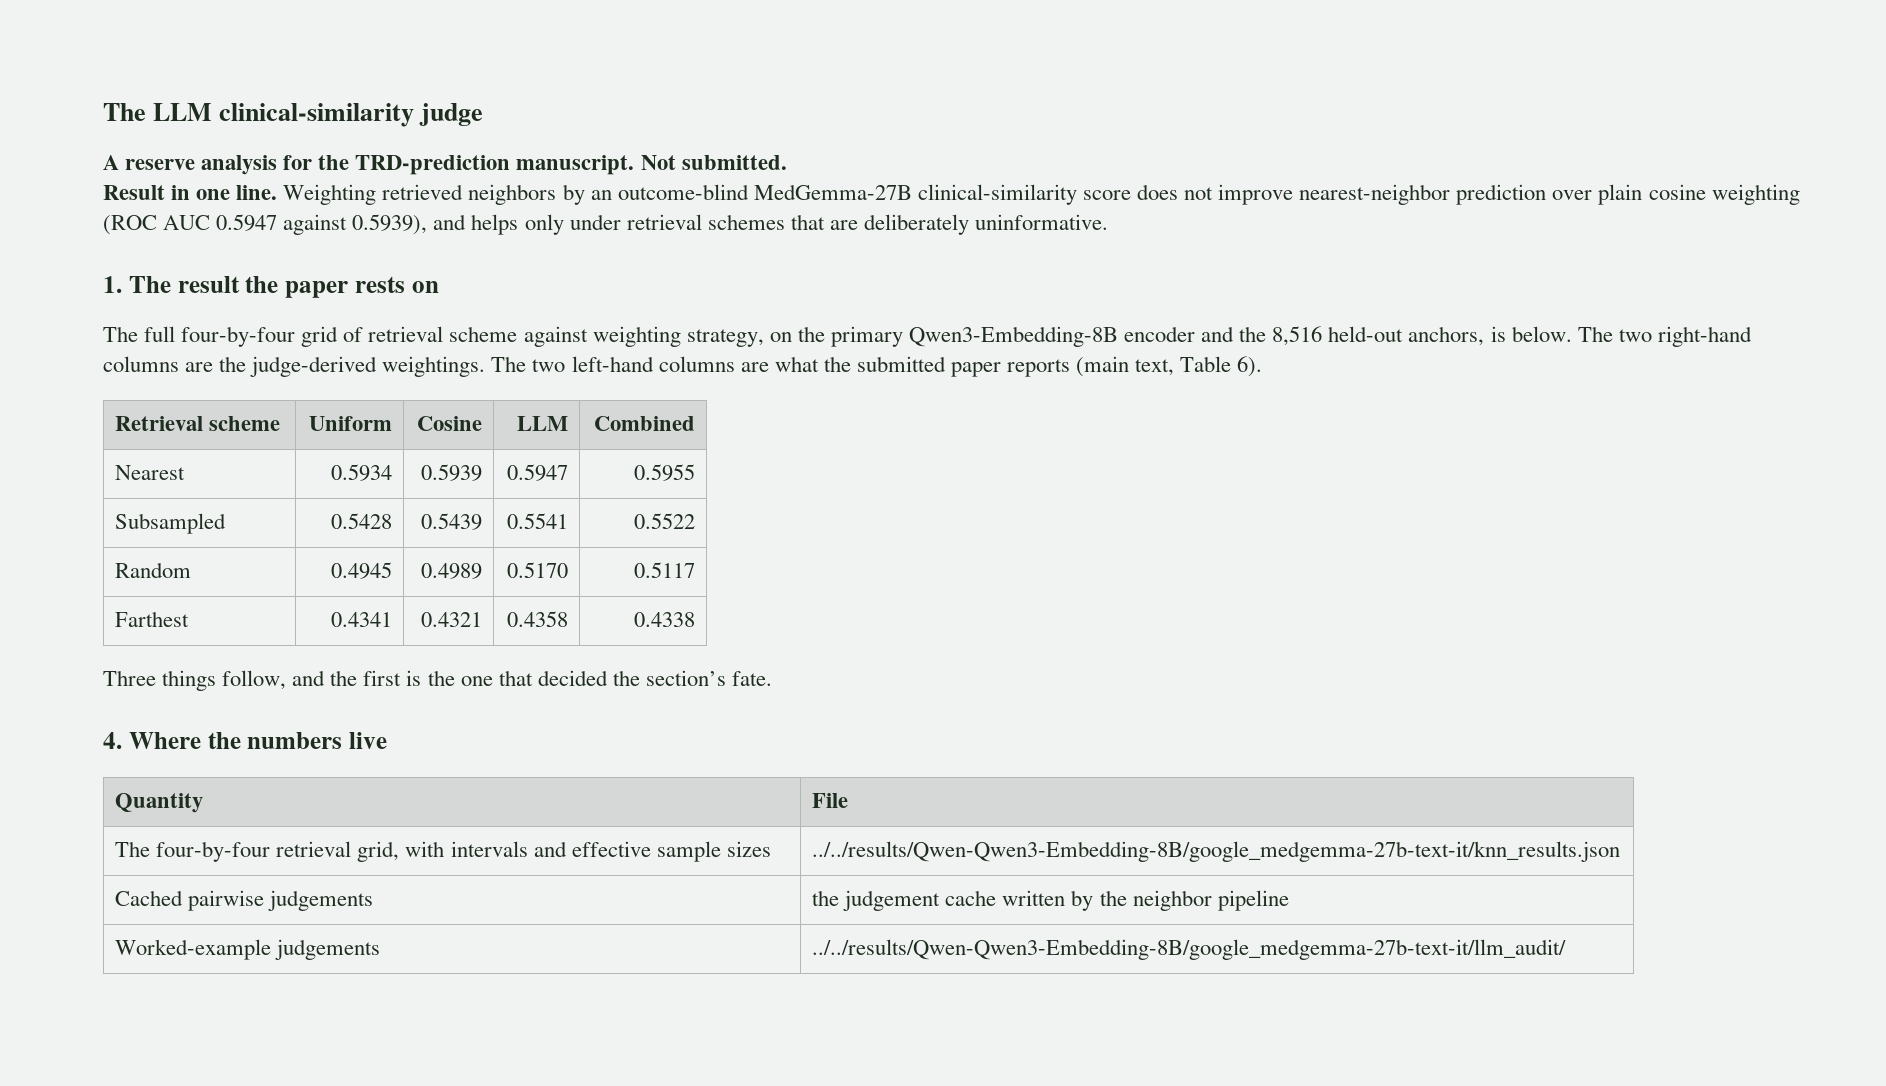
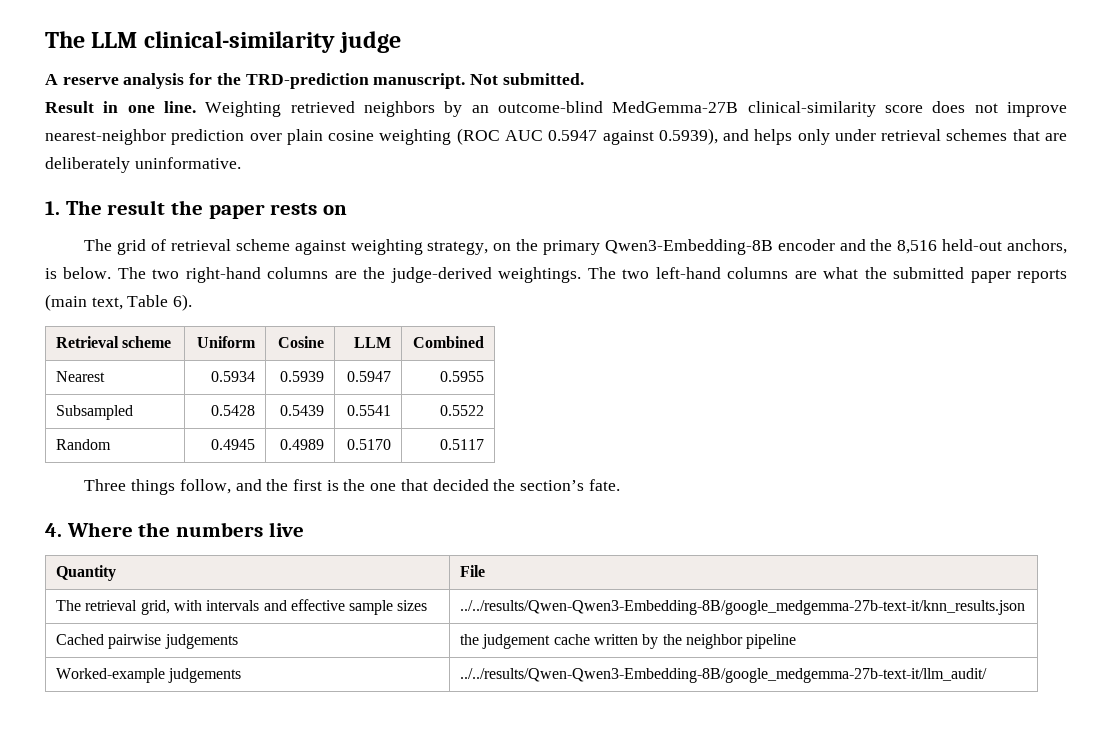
[144,326,296,347] full four-by-four -> (113, 245) none
[115,611,190,627] [330,612,392,627] [420,612,482,627] [506,611,568,627] [633,612,695,627] // Farthest | 0.4341 | 0.4321 | 0.4358 | 0.4338 -> (485, 444) none
[156,841,271,862] four-by-four -> (81, 605) none

